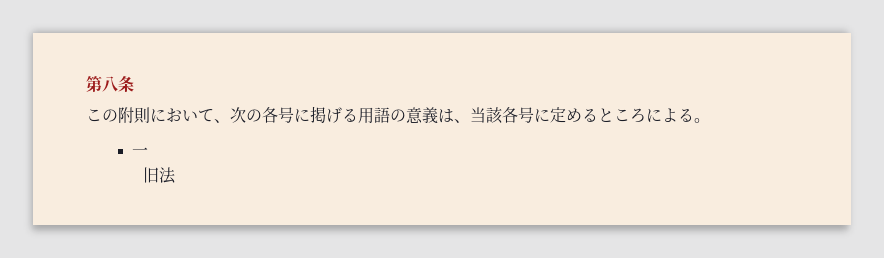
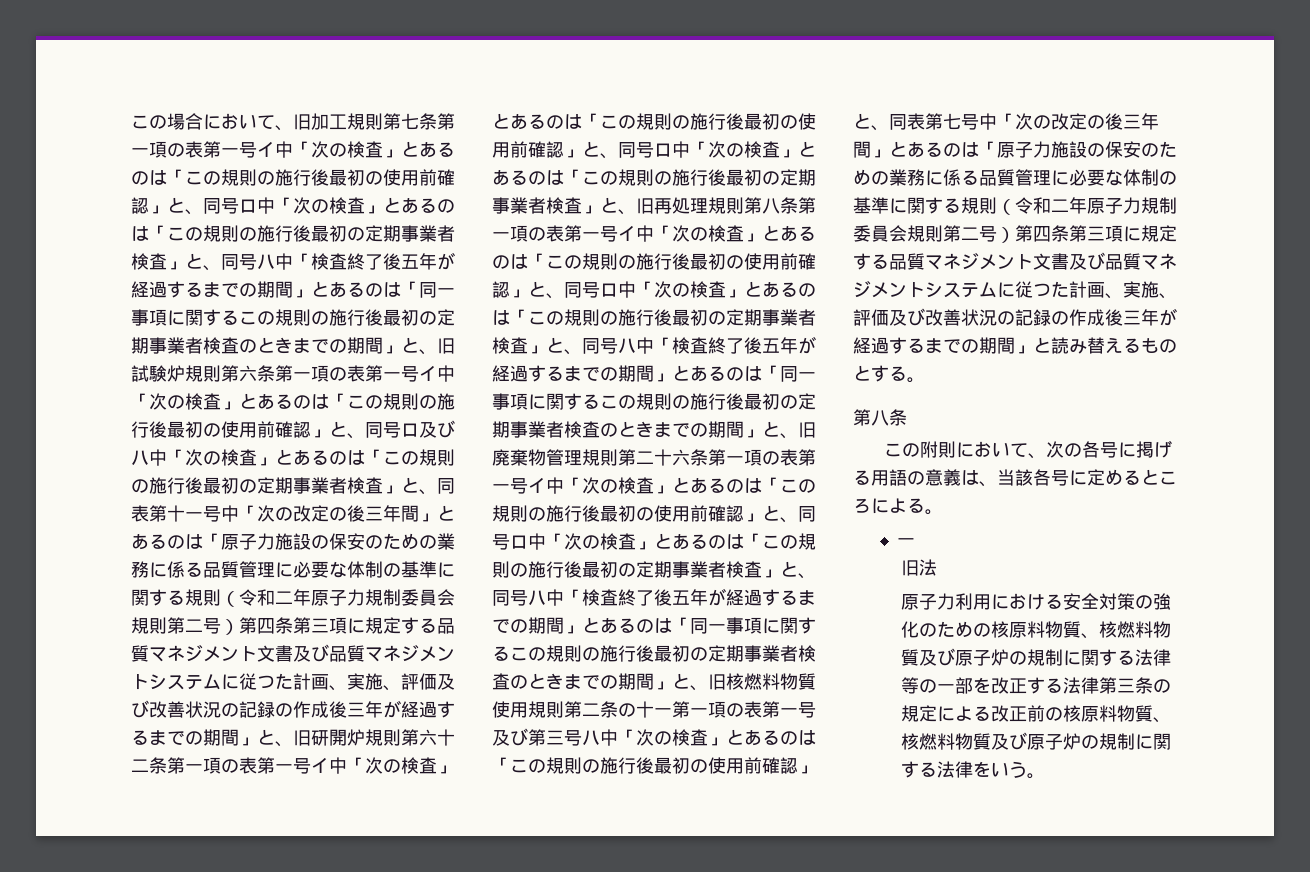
(86, 83) none -> [131,113,455,131] [131,141,455,158] [131,169,455,186] [131,197,455,215] [131,225,455,242] [131,252,455,271] [131,281,455,298] [131,309,455,326] [131,337,455,355] [131,365,455,382] [131,393,455,410] [131,420,455,439] [131,449,455,466] [131,477,455,495] [131,505,455,522] [131,533,455,550] [131,561,455,578] [131,589,455,607] [131,617,455,635] [131,644,455,662] [131,673,455,691] [131,700,455,718] [131,729,455,747] [131,757,455,774] [492,113,816,130] [492,141,816,159] [492,169,816,186] [492,197,816,215] [492,225,816,242] [492,253,816,270] [492,281,816,299] [492,309,816,326] [492,336,816,355] [492,365,816,382] [492,393,816,410] [492,421,816,439] [492,449,816,466] [492,477,816,494] [492,505,816,523] [492,533,816,550] [492,561,816,579] [492,588,816,606] [492,617,816,634] [492,645,816,662] [492,673,816,691] [492,701,816,718] [492,728,816,746] [492,757,816,774] [853,113,1159,131] [853,141,1177,158] [853,169,1177,186] [853,197,1177,215] [853,225,1177,243] [853,252,1177,270] [853,281,1177,299] [853,308,1177,326] [853,337,1177,354] [853,365,925,383] この場合において、旧加工規則第七条第一項の表第一号イ中「次の検査」とあるのは「この規則の施行後最初の使用前確認」と、同号ロ中「次の検査」とあるのは「この規則の施行後最初の定期事業者検査」と、同号ハ中「検査終了後五年が経過するまでの期間」とあるのは「同一事項に関するこの規則の施行後最初の定期事業者検査のときまでの期間」と、旧試験炉規則第六条第一項の表第一号イ中「次の検査」とあるのは「この規則の施行後最初の使用前確認」と、同号ロ及びハ中「次の検査」とあるのは「この規則の施行後最初の定期事業者検査」と、同表第十一号中「次の改定の後三年間」とあるのは「原子力施設の保安のための業務に係る品質管理に必要な体制の基準に関する規則（令和二年原子力規制委員会規則第二号）第四条第三項に規定する品質マネジメント文書及び品質マネジメントシステムに従つた計画、実施、評価及び改善状況の記録の作成後三年が経過するまでの期間」と、旧研開炉規則第六十二条第一項の表第一号イ中「次の検査」とあるのは「この規則の施行後最初の使用前確認」と、同号ロ中「次の検査」とあるのは「この規則の施行後最初の定期事業者検査」と、旧再処理規則第八条第一項の表第一号イ中「次の検査」とあるのは「この規則の施行後最初の使用前確認」と、同号ロ中「次の検査」とあるのは「この規則の施行後最初の定期事業者検査」と、同号ハ中「検査終了後五年が経過するまでの期間」とあるのは「同一事項に関するこの規則の施行後最初の定期事業者検査のときまでの期間」と、旧廃棄物管理規則第二十六条第一項の表第一号イ中「次の検査」とあるのは「この規則の施行後最初の使用前確認」と、同号ロ中「次の検査」とあるのは「この規則の施行後最初の定期事業者検査」と、同号ハ中「検査終了後五年が経過するまでの期間」とあるのは「同一事項に関するこの規則の施行後最初の定期事業者検査のときまでの期間」と、旧核燃料物質使用規則第二条の十一第一項の表第一号及び第三号ハ中「次の検査」とあるのは「この規則の施行後最初の使用前確認」と、同表第七号中「次の改定の後三年間」とあるのは「原子力施設の保安のための業務に係る品質管理に必要な体制の基準に関する規則（令和二年原子力規制委員会規則第二号）第四条第三項に規定する品質マネジメント文書及び品質マネジメントシステムに従つた計画、実施、評価及び改善状況の記録の作成後三年が経過するまでの期間」と読み替えるものとする。 //
(177, 175) none -> [900,593,1171,610] [900,621,1171,639] [900,648,1171,666] [900,677,1171,694] [900,705,1171,723] [900,732,1171,750] [900,761,1045,779] // 原子力利用における安全対策の強化のための核原料物質、核燃料物質及び原子炉の規制に関する法律等の一部を改正する法律第三条の規定による改正前の核原料物質、核燃料物質及び原子炉の規制に関する法律をいう。

